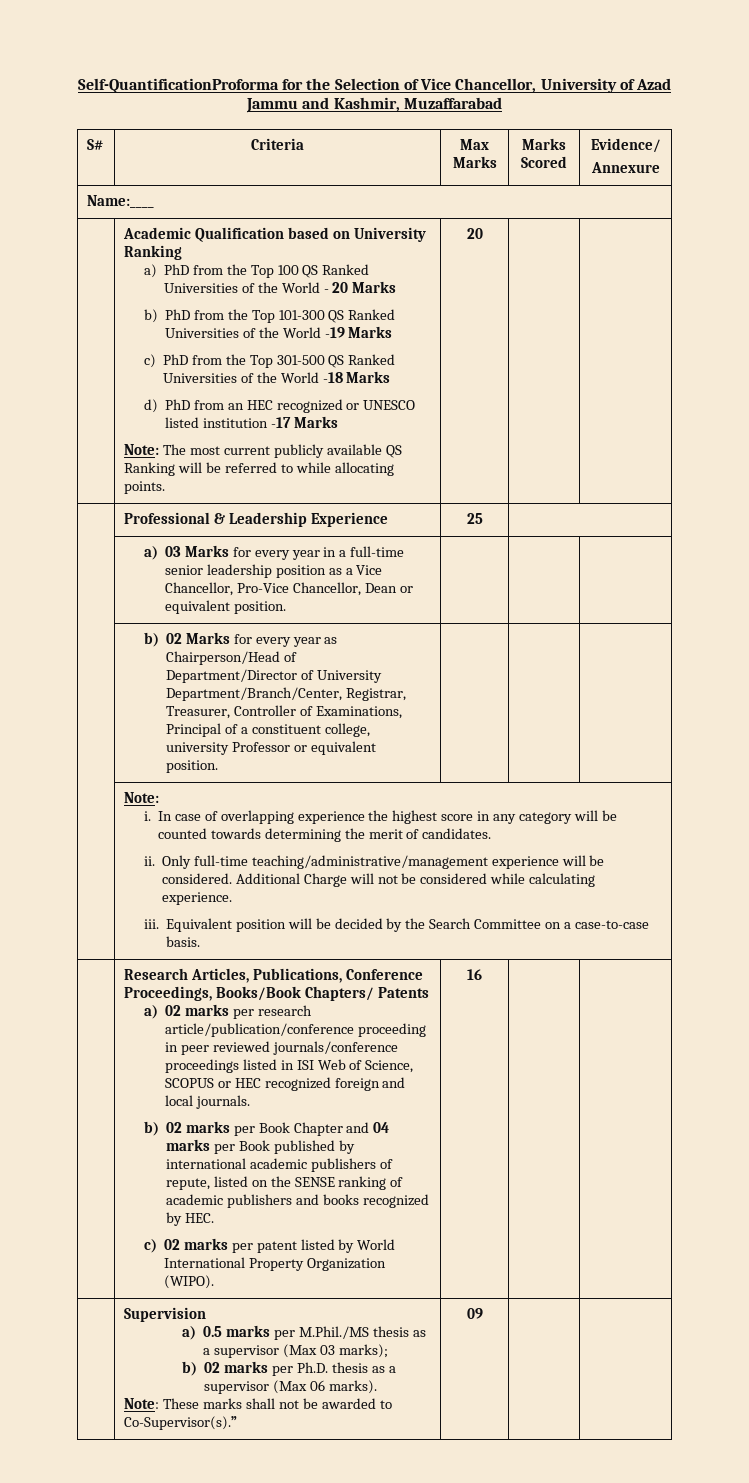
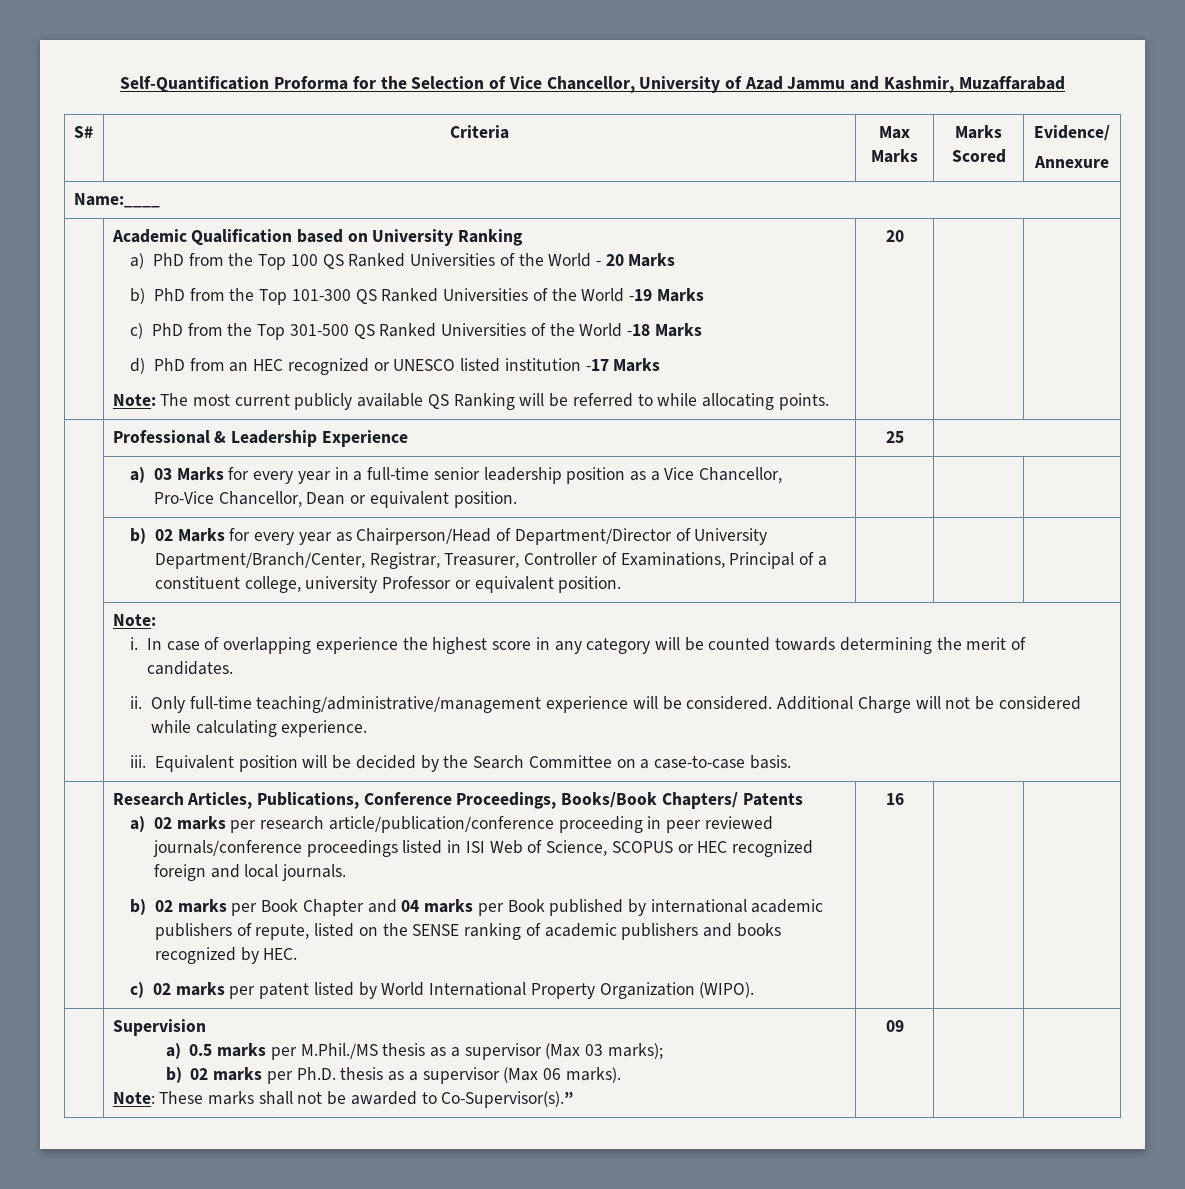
[77,78,279,93] Self-QuantificationProforma -> [120,76,349,93] Self-Quantification Proforma

